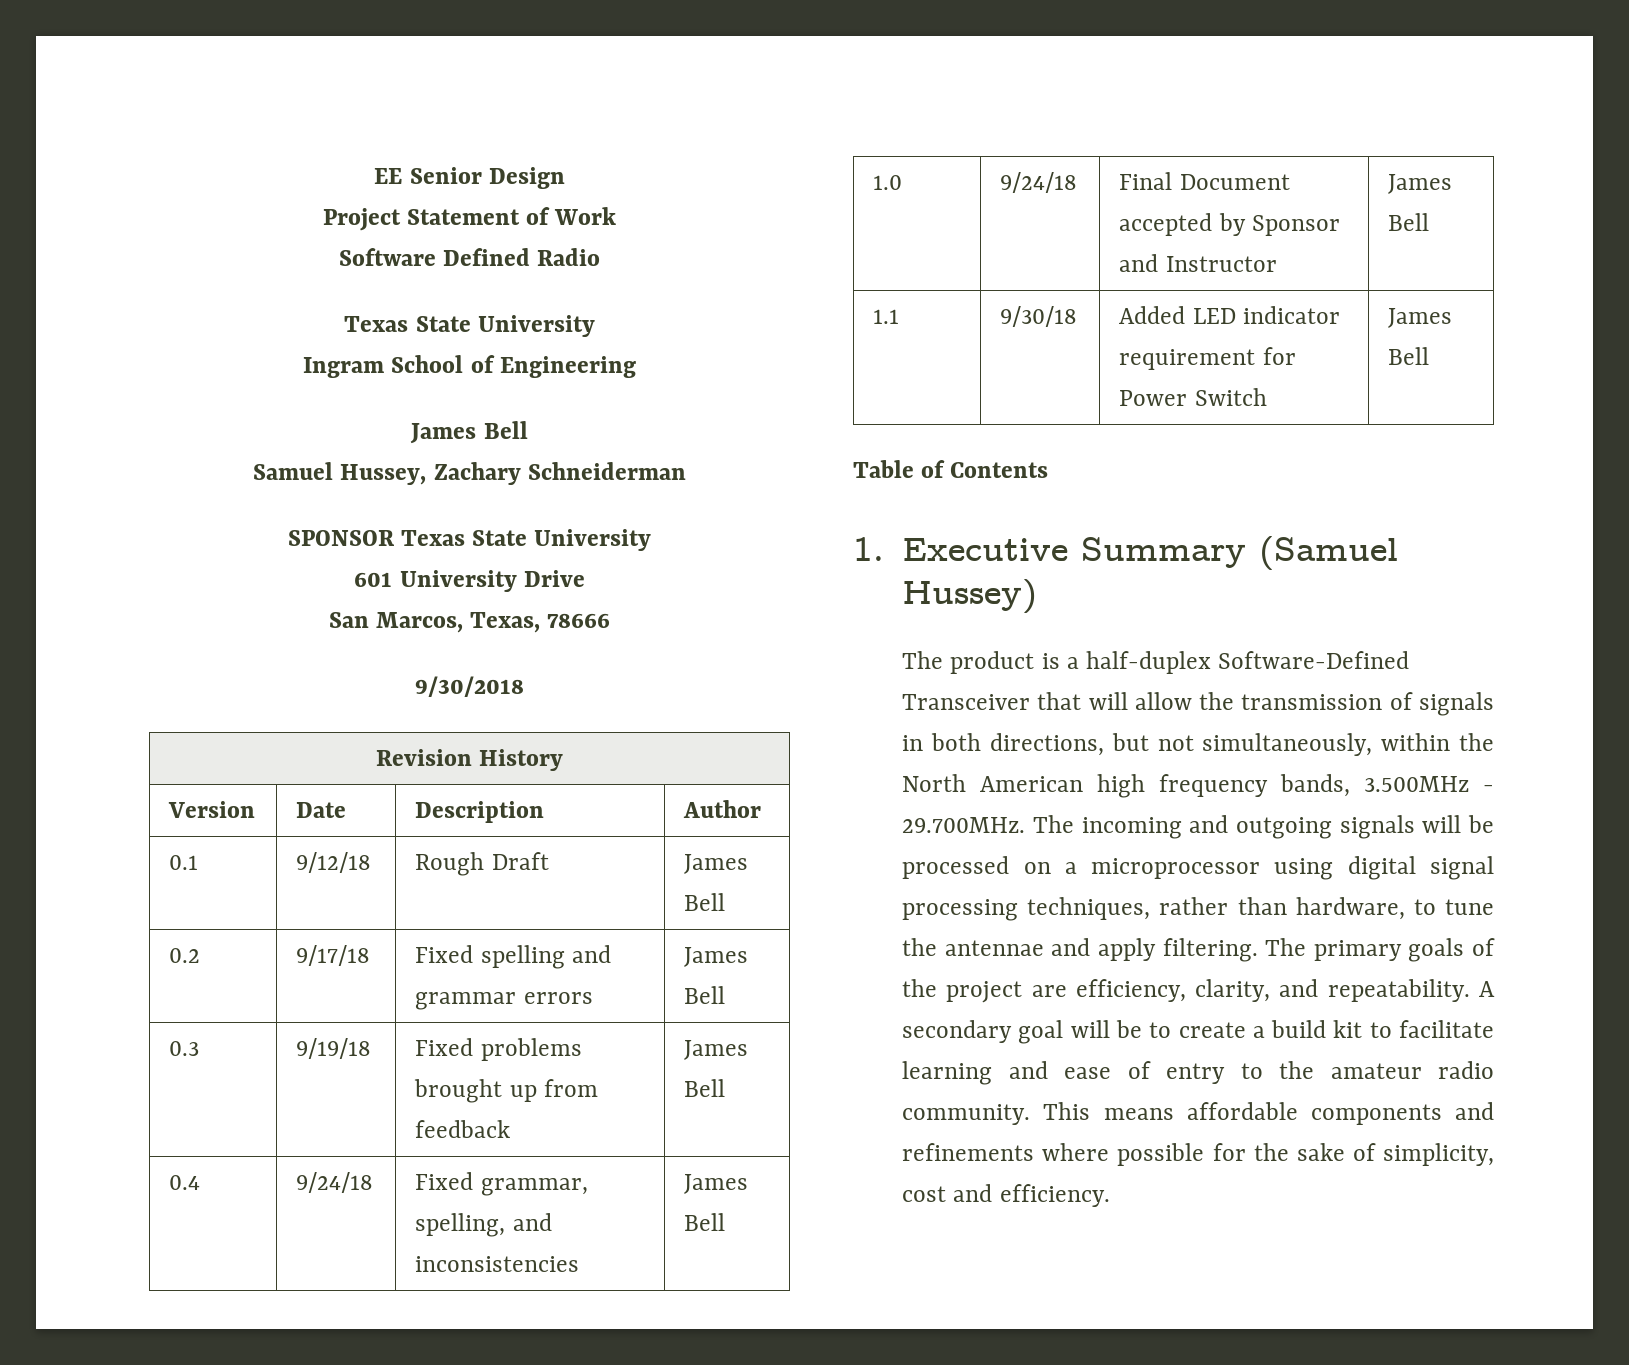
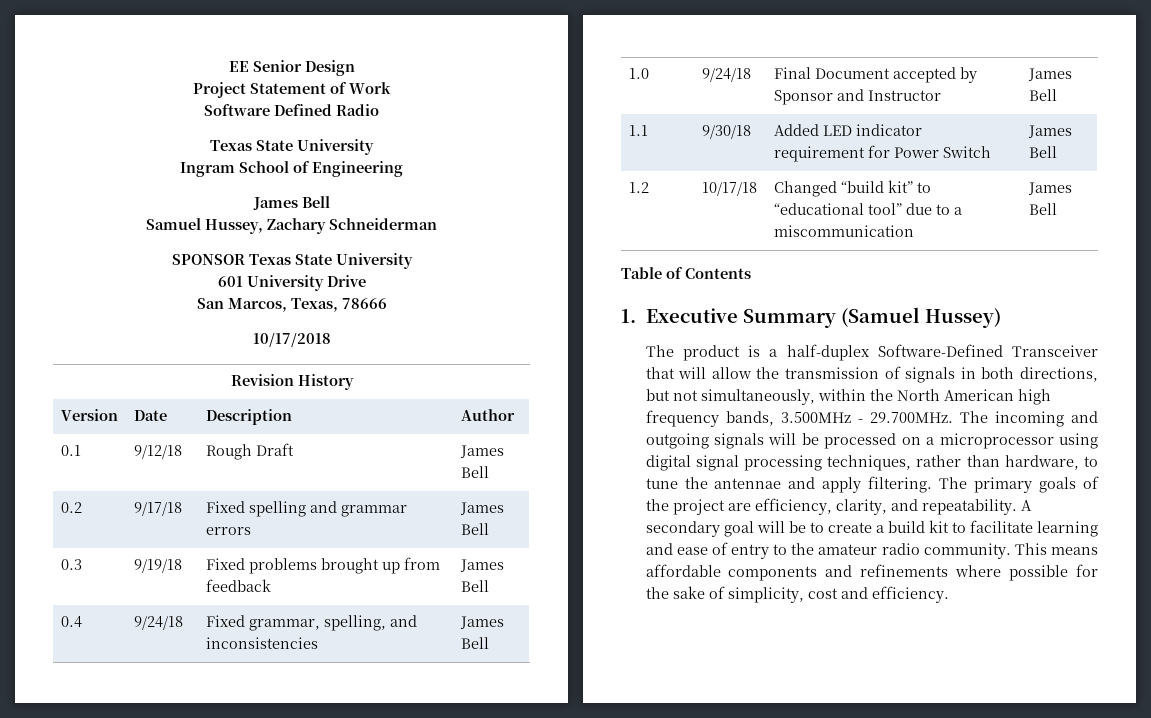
[415,676,524,697] 9/30/2018 -> [252,332,331,347] 10/17/2018
(1430, 356) none -> [628,182,649,193] [701,182,757,196] [773,180,931,197] [773,203,962,215] [773,225,914,237] [1027,182,1072,195] [1028,203,1057,215] // 1.2 | 10/17/18 | Changed “build kit” to “educational tool” due to a miscommunication | James Bell

